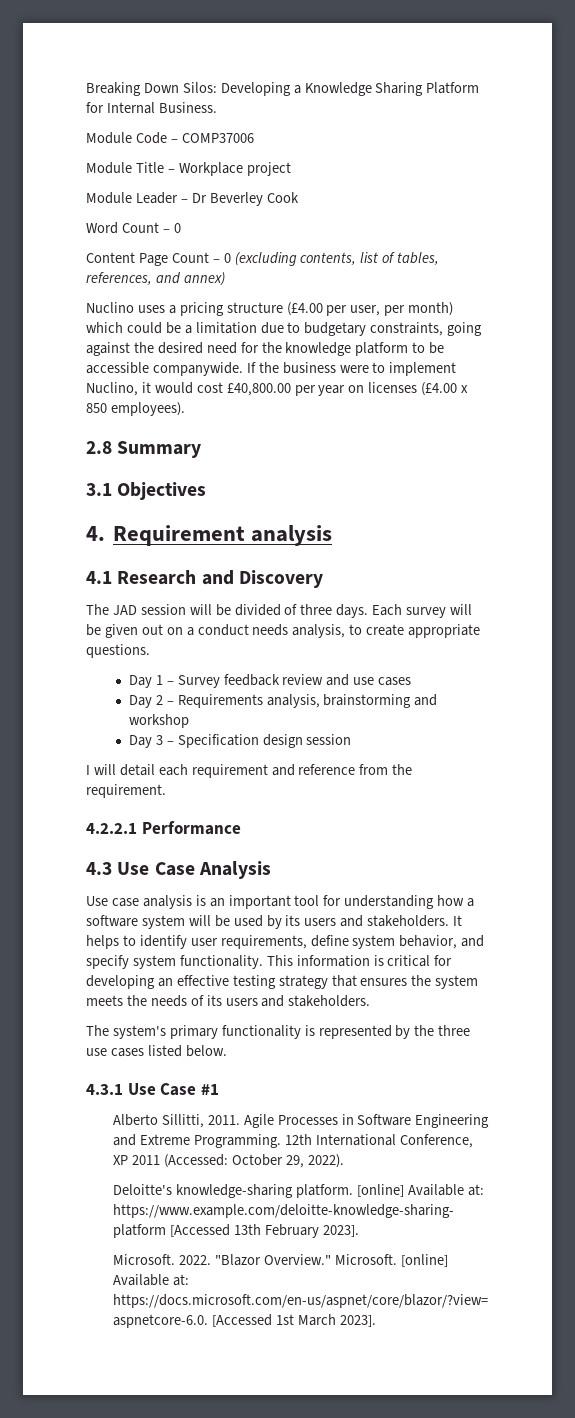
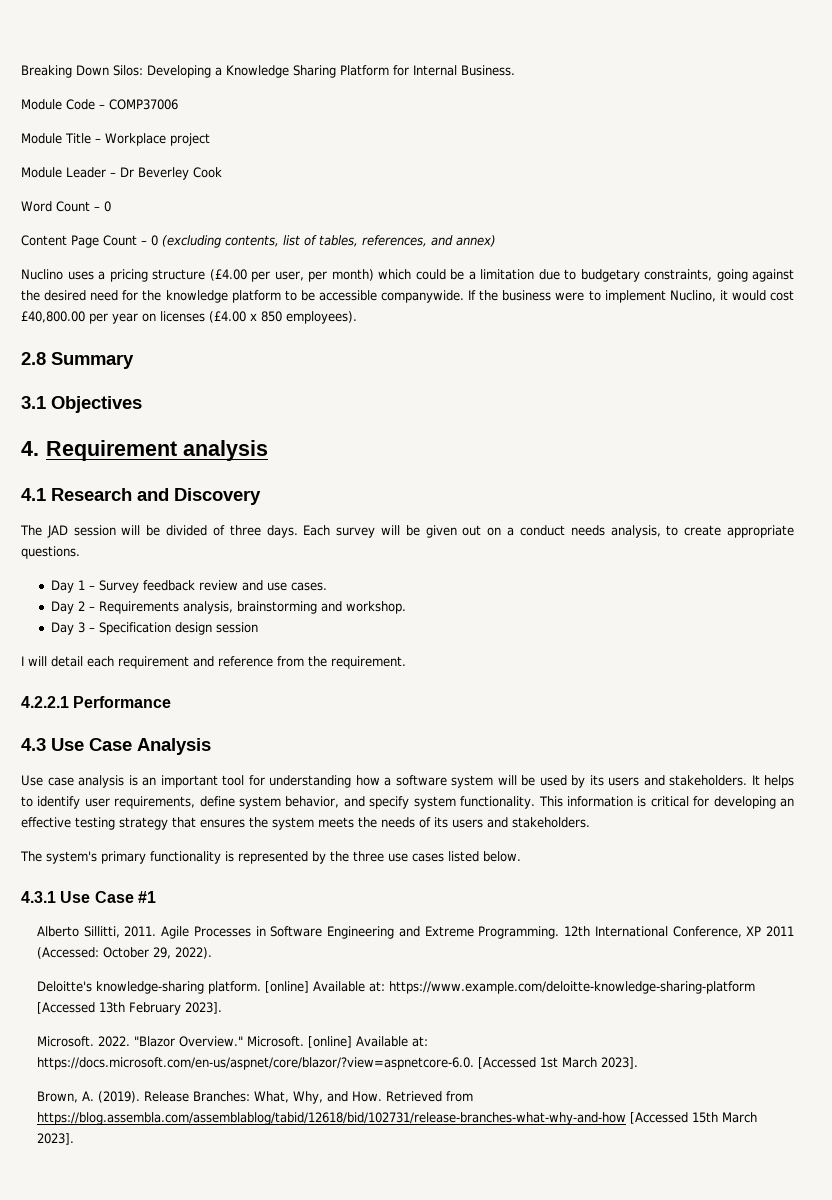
[378,677,412,686] cases -> [291,582,328,591] cases.
[128,714,189,728] workshop -> [346,601,407,614] workshop.
(376, 1321) none -> [36,1091,473,1104] [36,1112,757,1125] [36,1133,74,1145] // Brown, A. (2019). Release Branches: What, Why, and How. Retrieved from https://blog.assembla.com/assemblablog/tabid/12618/bid/102731/release-branches-what-why-and-how [Accessed 15th March 2023].

